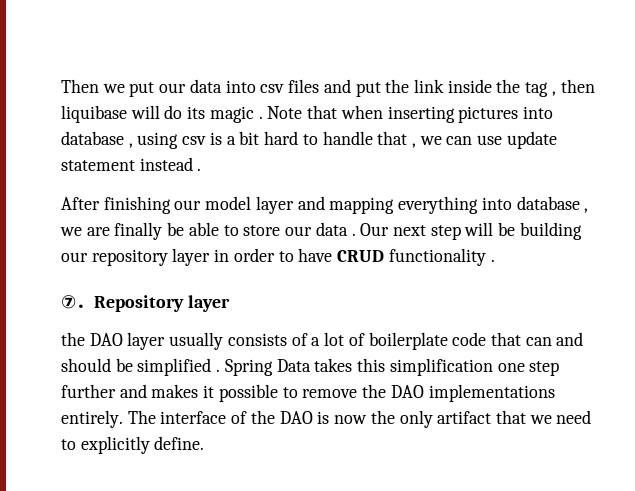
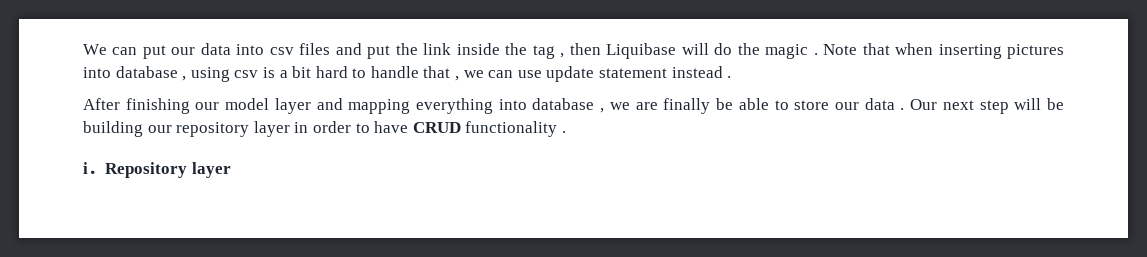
[61,79,125,93] Then we -> [83,44,138,55] We can
[61,105,127,123] liquibase -> [606,43,677,59] Liquibase
[187,106,206,119] its -> [737,43,760,55] the
[61,295,76,309] ⑦ -> [83,162,88,174] i
[61,332,584,350] [61,358,560,376] [61,384,555,402] [61,410,592,428] [61,436,205,454] // the DAO layer usually consists of a lot of boilerplate code that can and should be simplified . Spring Data takes this simplification one step further and makes it possible to remove the DAO implementations entirely. The interface of the DAO is now the only artifact that we need to explicitly define. -> (231, 170) none

